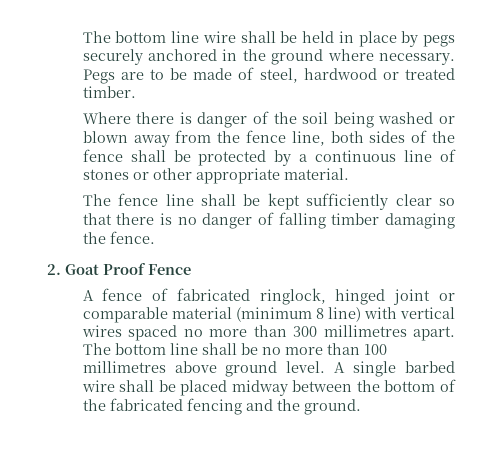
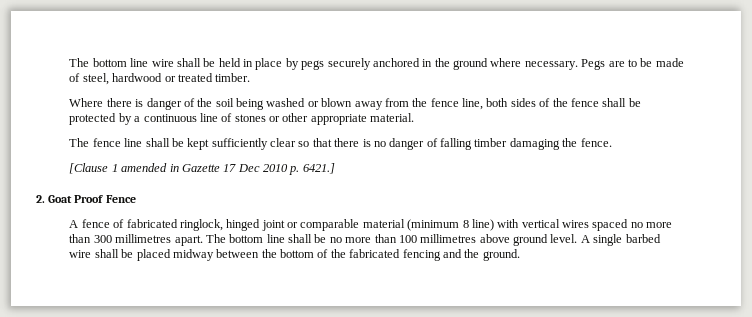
(155, 237) none -> [69,163,335,175] // [Clause 1 amended in Gazette 17 Dec 2010 p. 6421.]

